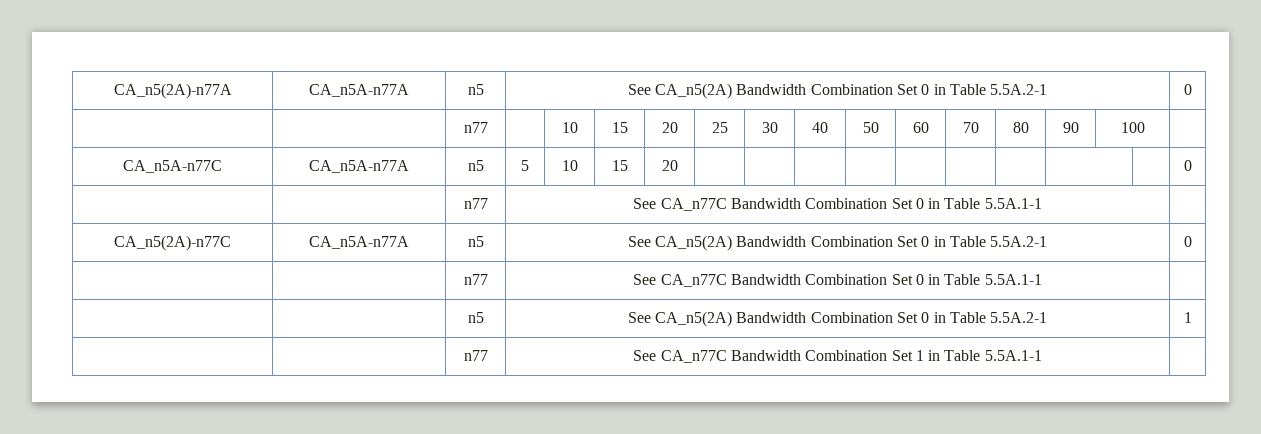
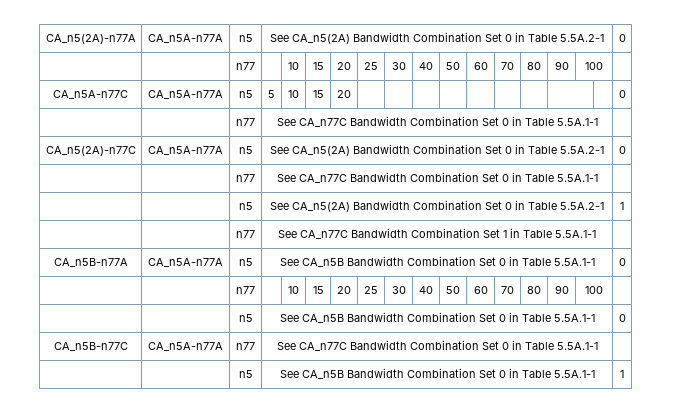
(1042, 355) none -> [53,258,128,267] [148,258,223,267] [238,258,253,266] [279,256,595,267] [618,258,626,266] [236,286,255,294] [288,286,299,294] [312,286,324,294] [337,286,351,294] [364,286,378,294] [391,286,406,294] [419,286,433,294] [446,286,460,294] [473,286,488,294] [501,286,514,294] [527,286,541,294] [554,285,569,294] [585,286,603,294] [238,314,253,322] [279,312,595,323] [618,314,626,322] [53,342,128,351] [148,342,223,351] [236,342,255,350] [276,340,598,351] [238,370,253,378] [279,368,595,379] [620,370,624,378] // CA_n5B-n77A | CA_n5A-n77A | n5 | See CA_n5B Bandwidth Combination Set 0 in Table 5.5A.1-1 | 0 // | | n77 | | 10 | 15 | 20 | 25 | 30 | 40 | 50 | 60 | 70 | 80 | 90 | 100 | // | | n5 | See CA_n5B Bandwidth Combination Set 0 in Table 5.5A.1-1 | 0 // CA_n5B-n77C | CA_n5A-n77A | n77 | See CA_n77C Bandwidth Combination Set 0 in Table 5.5A.1-1 | // | | n5 | See CA_n5B Bandwidth Combination Set 0 in Table 5.5A.1-1 | 1

